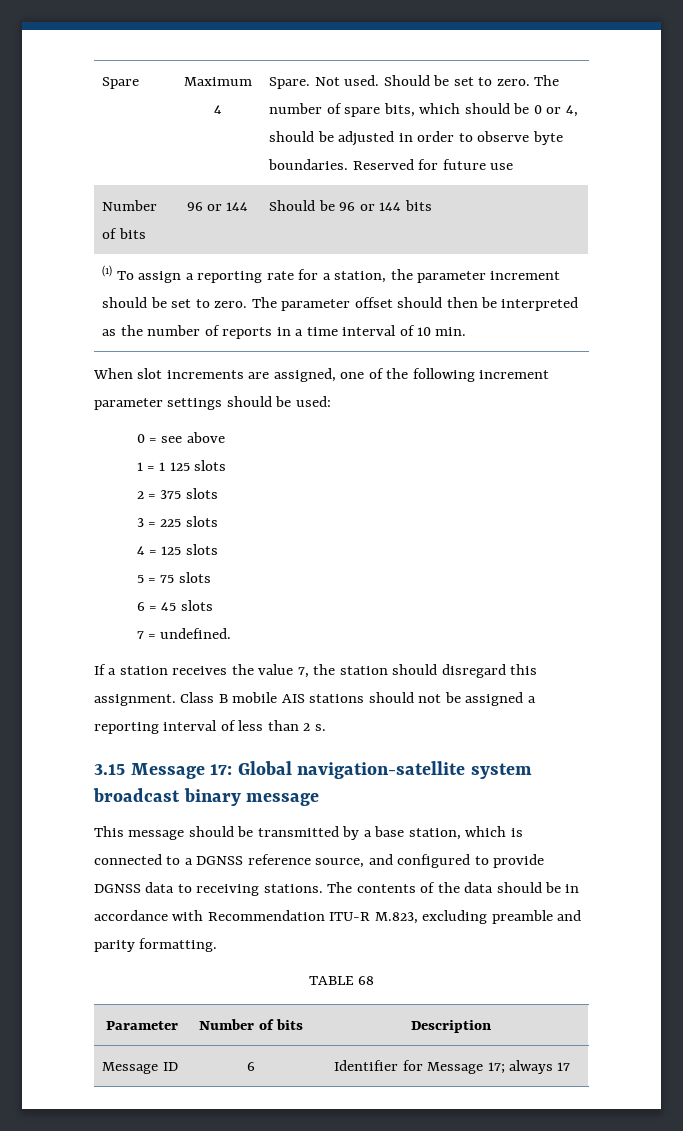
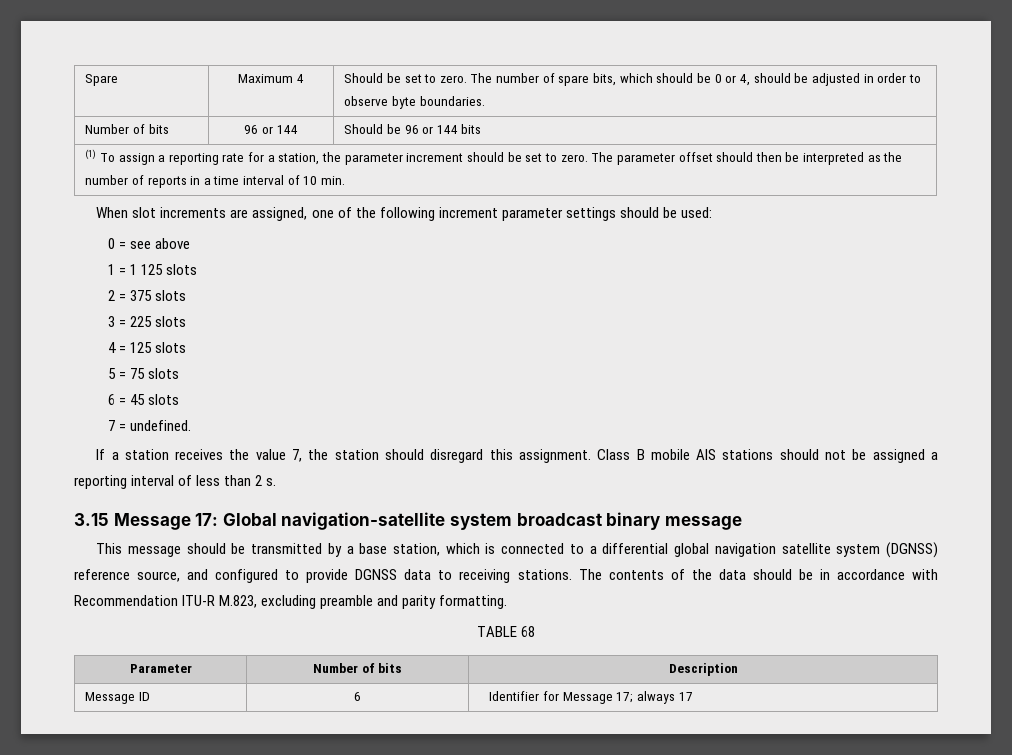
[269,75,380,89] Spare. Not used. -> (304, 78) none
[352,159,514,170] Reserved for future use -> (485, 101) none
[196,856,244,865] DGNSS -> [602,542,939,558] differential global navigation satellite system (DGNSS)

